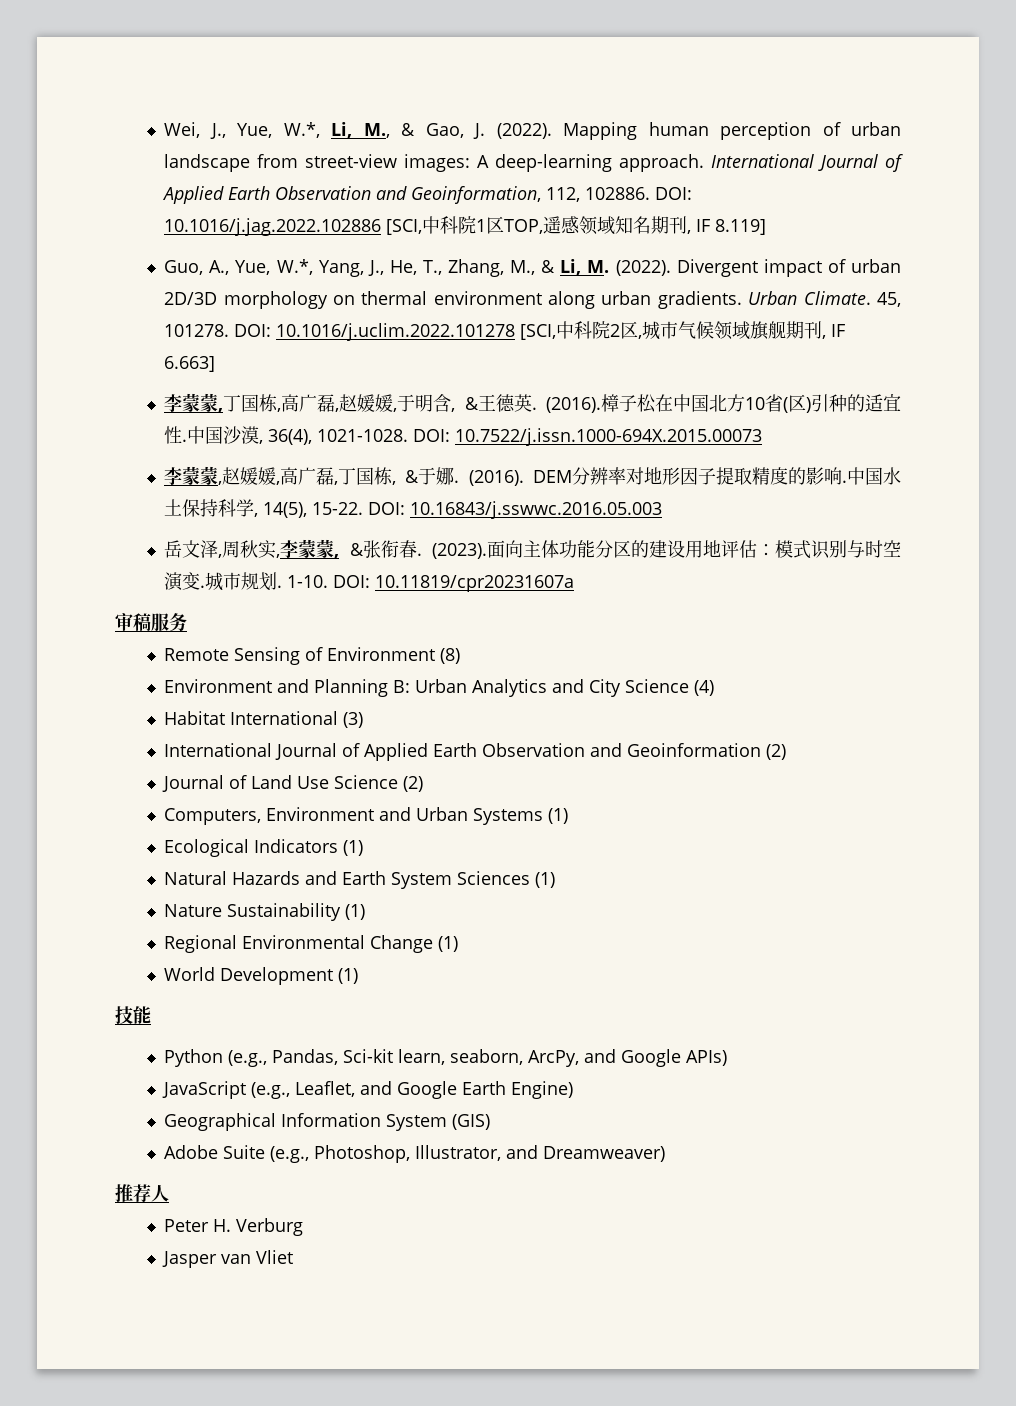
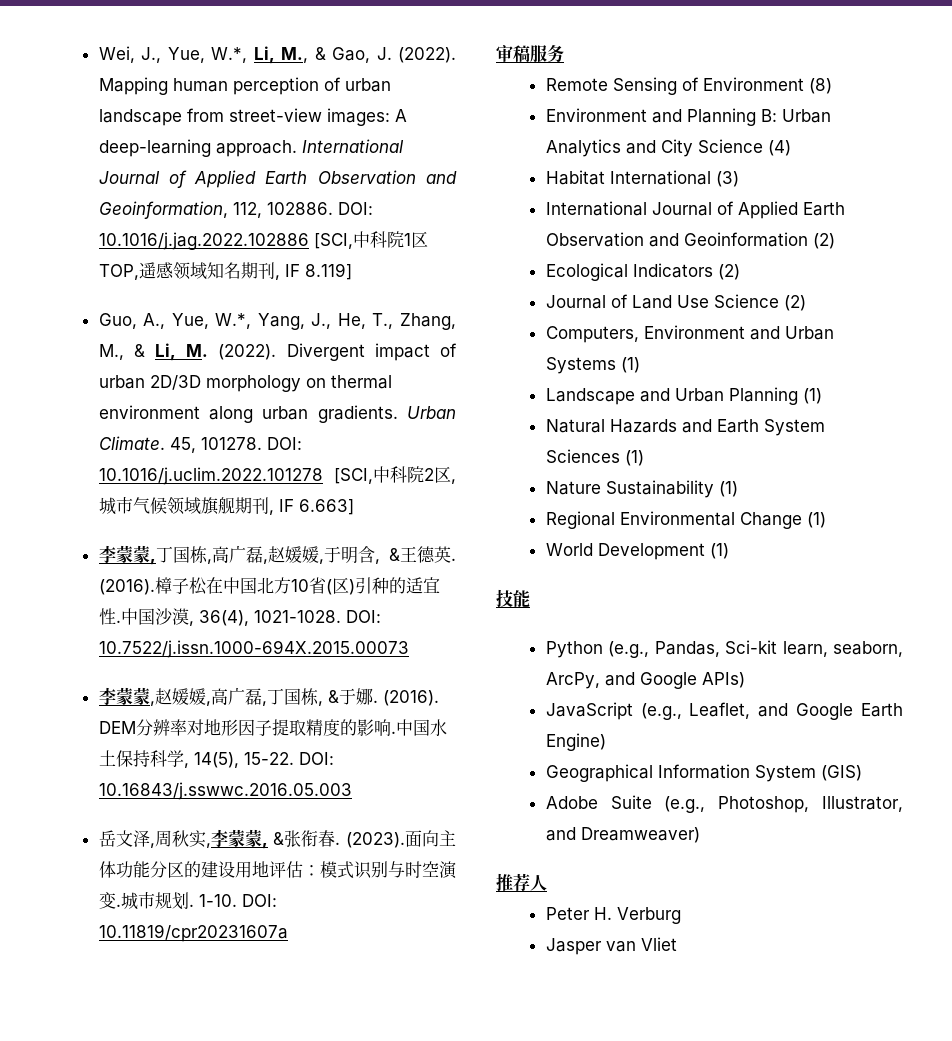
(787, 752) none -> [545,263,740,281] // Ecological Indicators (2)
[164,839,339,857] Ecological Indicators -> [545,387,798,405] Landscape and Urban Planning

